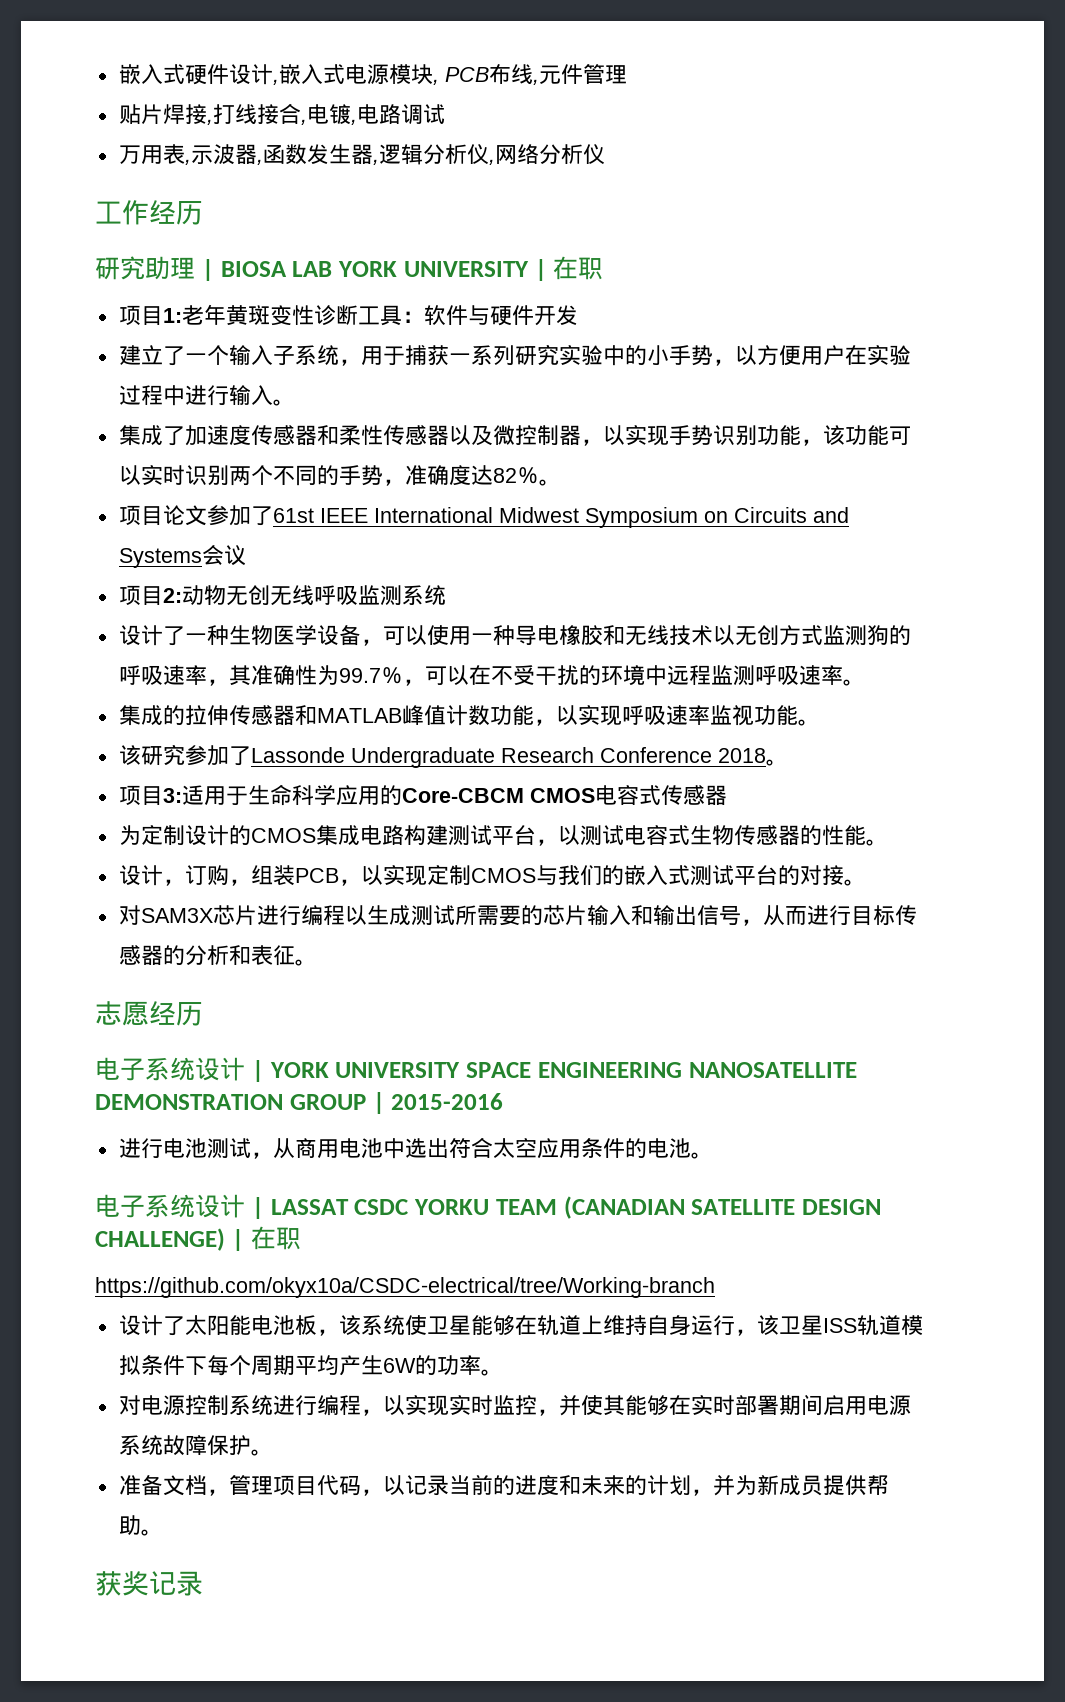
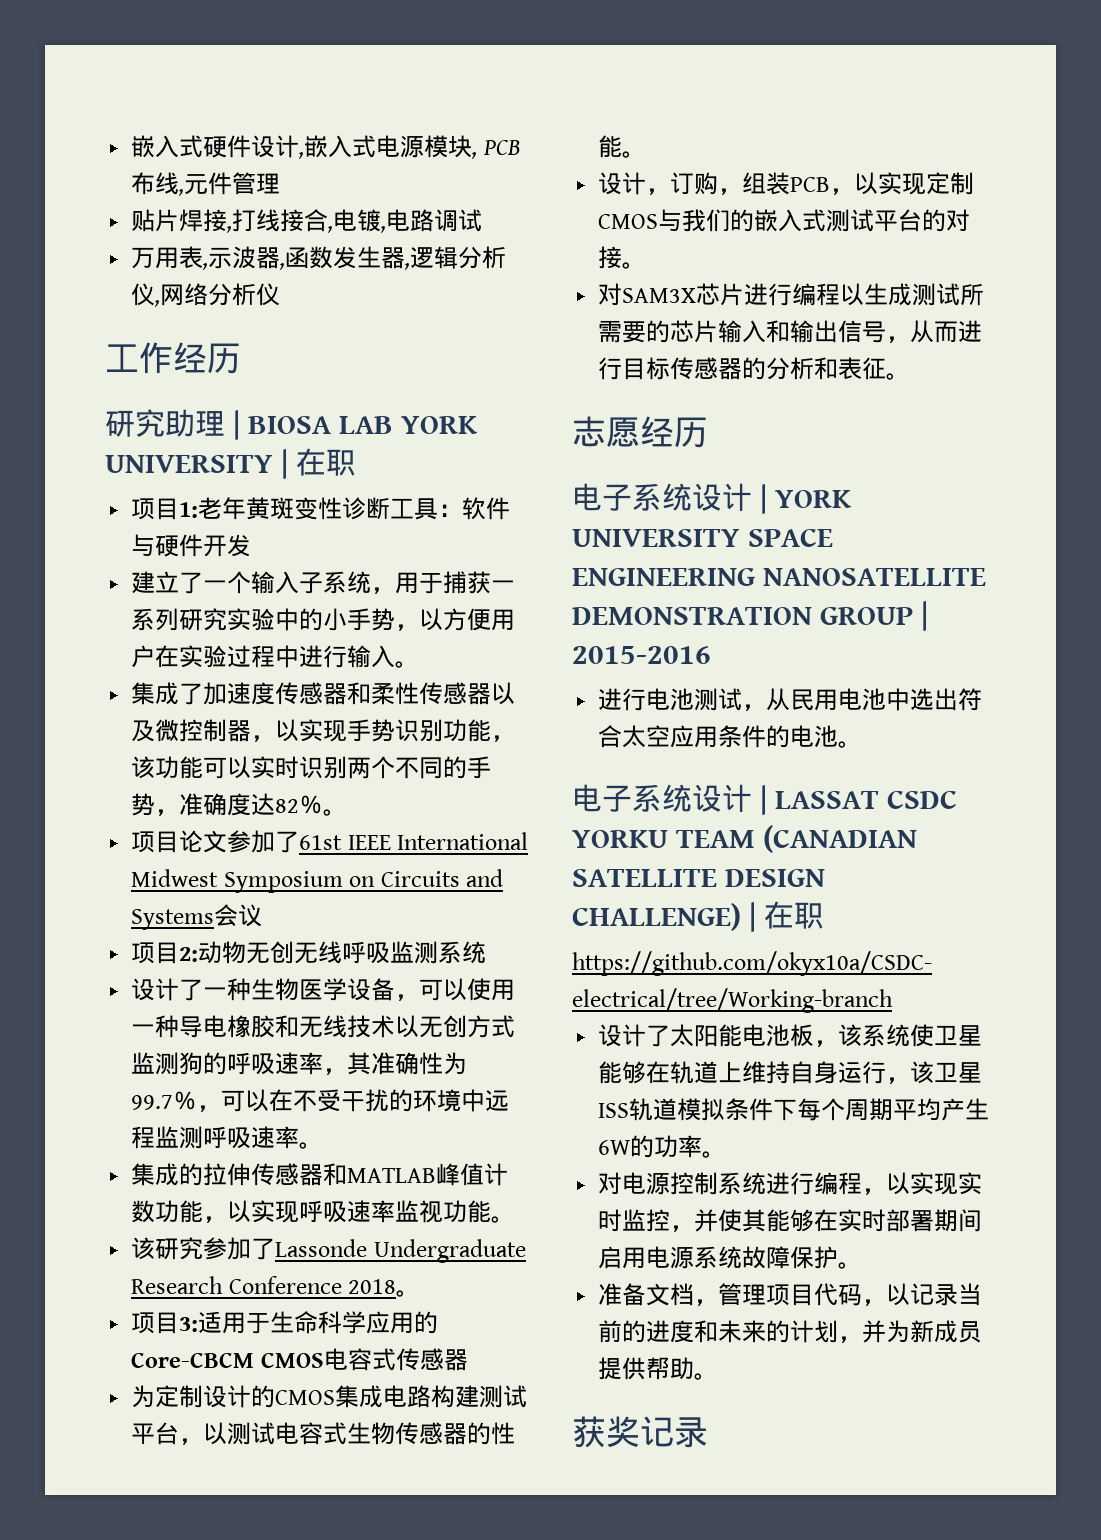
[294,1138,317,1158] 商 -> [790,689,815,711] 民

